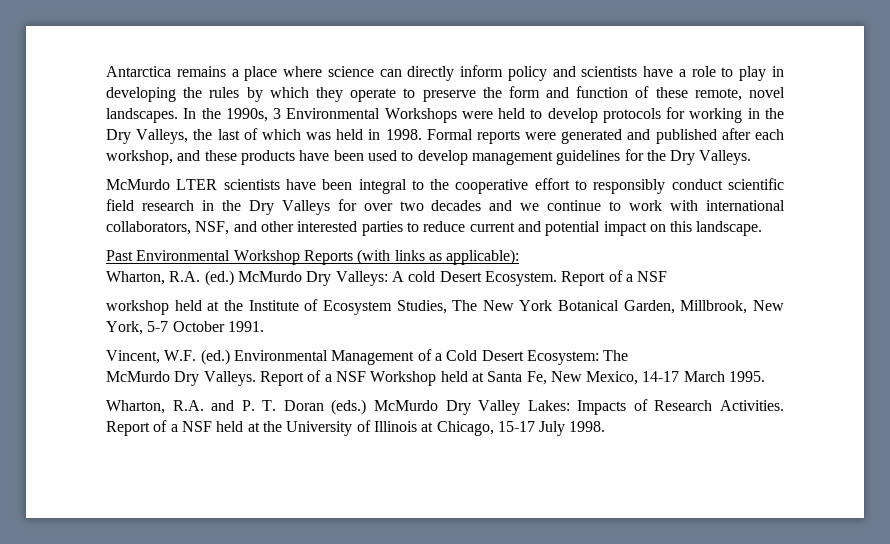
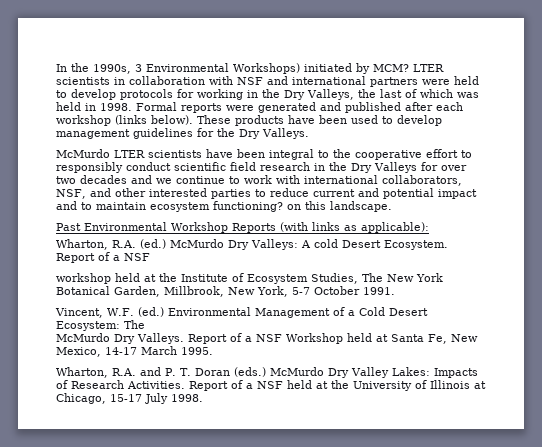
[106,65,784,81] [106,86,785,102] [106,108,178,123] Antarctica remains a place where science can directly inform policy and scientists have a role to play in developing the rules by which they operate to preserve the form and function of these remote, novel landscapes. -> (56, 68) none
[384,108,457,123] Workshops -> [233,63,444,74] [56,76,418,87] Workshops) initiated by MCM? LTER scientists in collaboration with NSF and international partners
[106,150,237,165] workshop, and these -> [56,115,231,126] workshop (links below). These
(647, 228) none -> [56,201,283,212] and to maintain ecosystem functioning?

